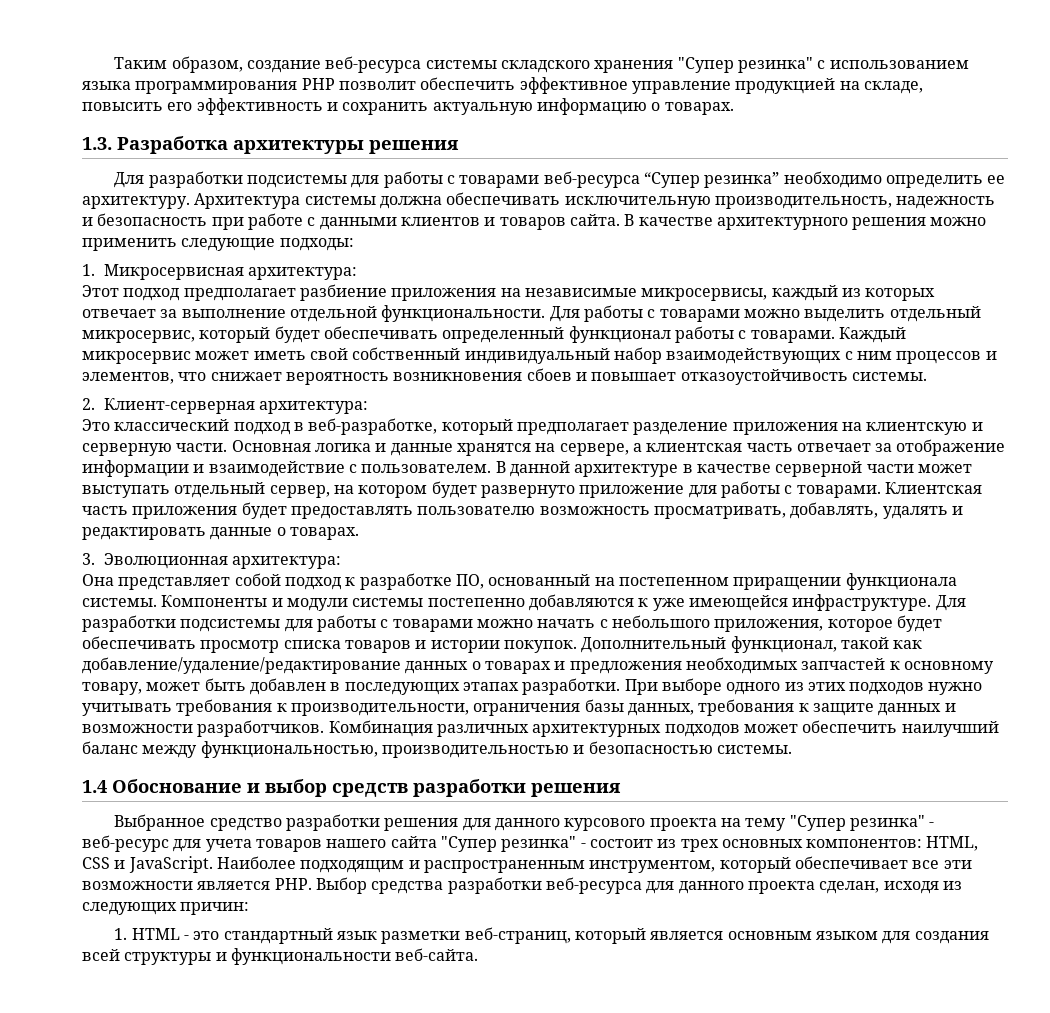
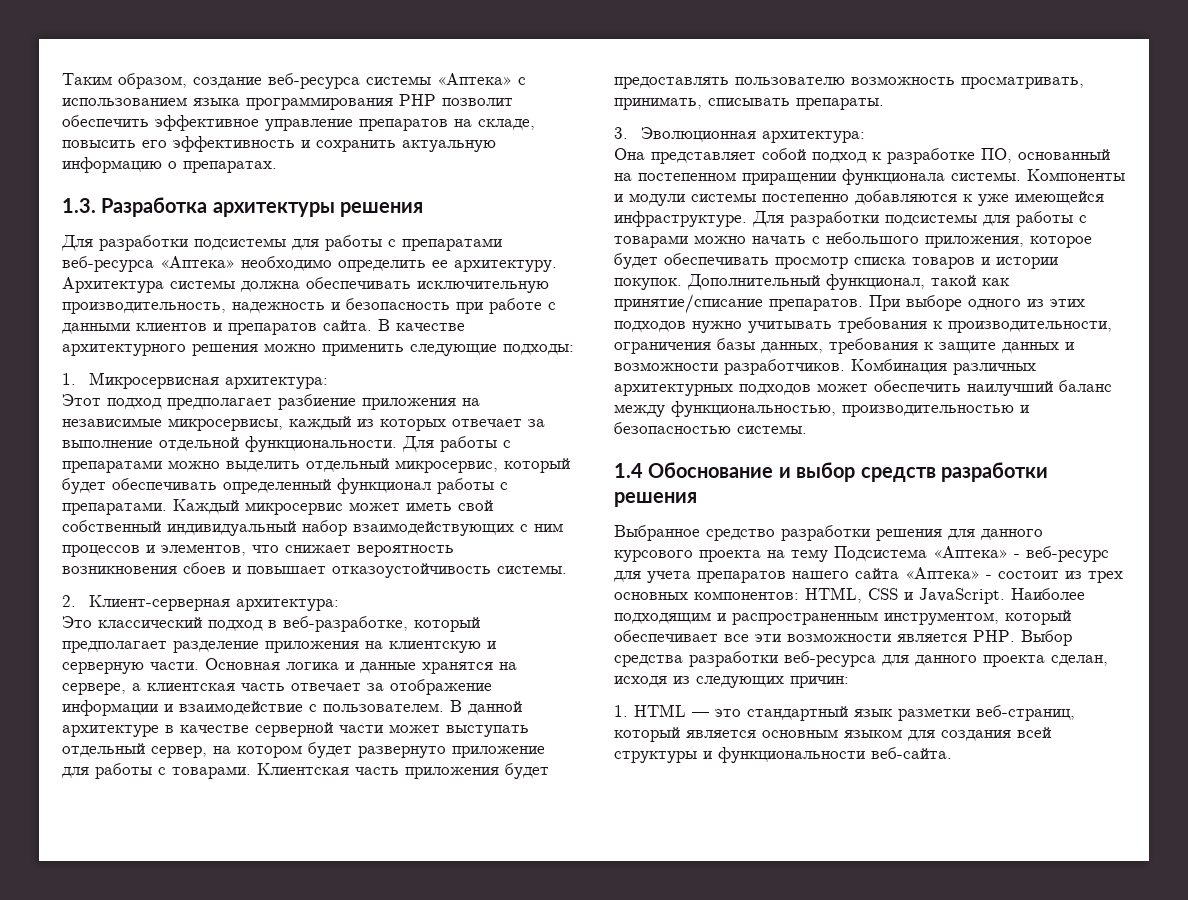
[501,57,814,73] складского хранения "Супер резинка" -> [437,73,512,85] «Аптека»
[735,78,836,94] продукцией -> [359,119,448,131] препаратов
[664,102,734,115] товарах. -> [183,161,277,173] препаратах.
[459,171,780,188] товарами веб-ресурса “Супер резинка” -> [402,238,502,251] [62,256,235,272] препаратами веб-ресурса «Аптека»
[499,217,566,230] товаров -> [228,323,317,335] препаратов
[659,309,740,322] товарами -> [62,460,162,473] препаратами
[750,330,835,343] товарами. -> [62,502,167,515] препаратами.
[790,502,963,519] [82,527,359,540] добавлять, удалять и редактировать данные о товарах. -> [614,97,884,110] принимать, списывать препараты.
[82,657,994,674] [82,678,621,695] добавление/удаление/редактирование данных о товарах и предложения необходимых запчастей к основному товару, может быть добавлен в последующих этапах разработки. -> [614,294,863,313] принятие/списание препаратов.
[789,815,925,831] "Супер резинка" -> [834,546,1008,561] Подсистема «Аптека»
[255,839,322,852] товаров -> [697,571,786,583] препаратов
[440,836,577,852] "Супер резинка" -> [905,567,980,579] «Аптека»
[184,935,190,940] - -> [692,712,709,717] —

